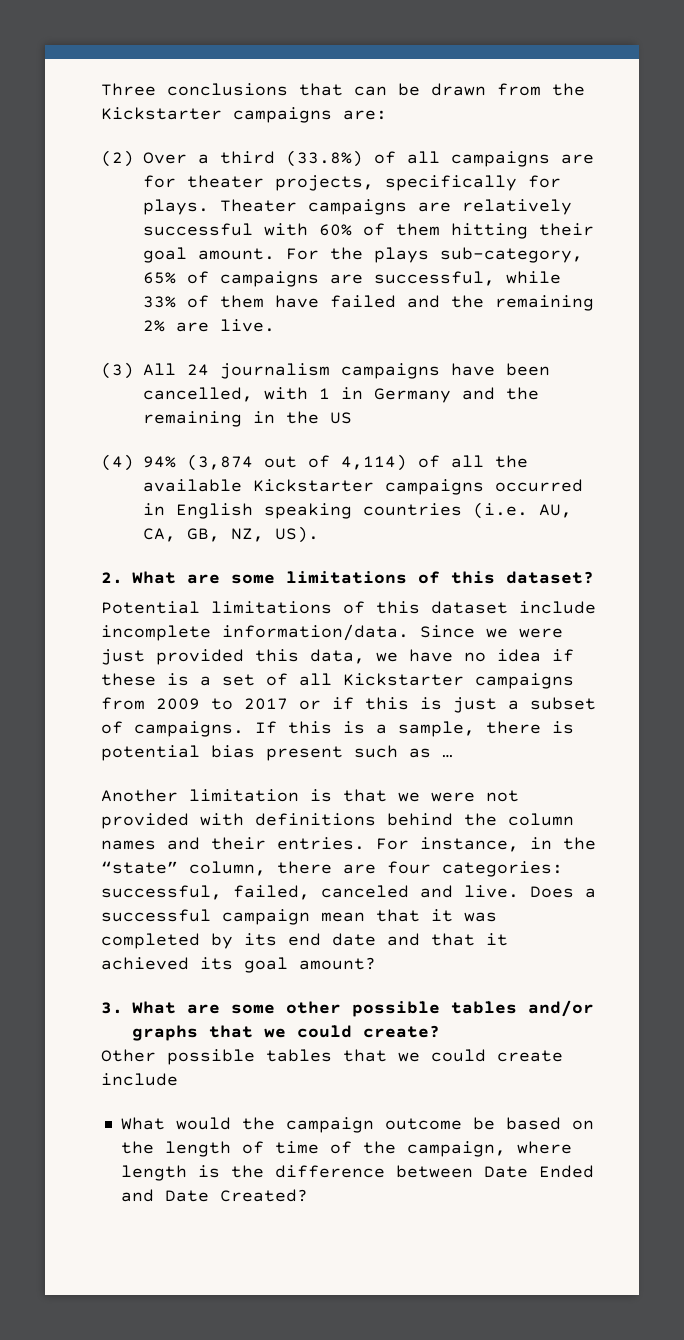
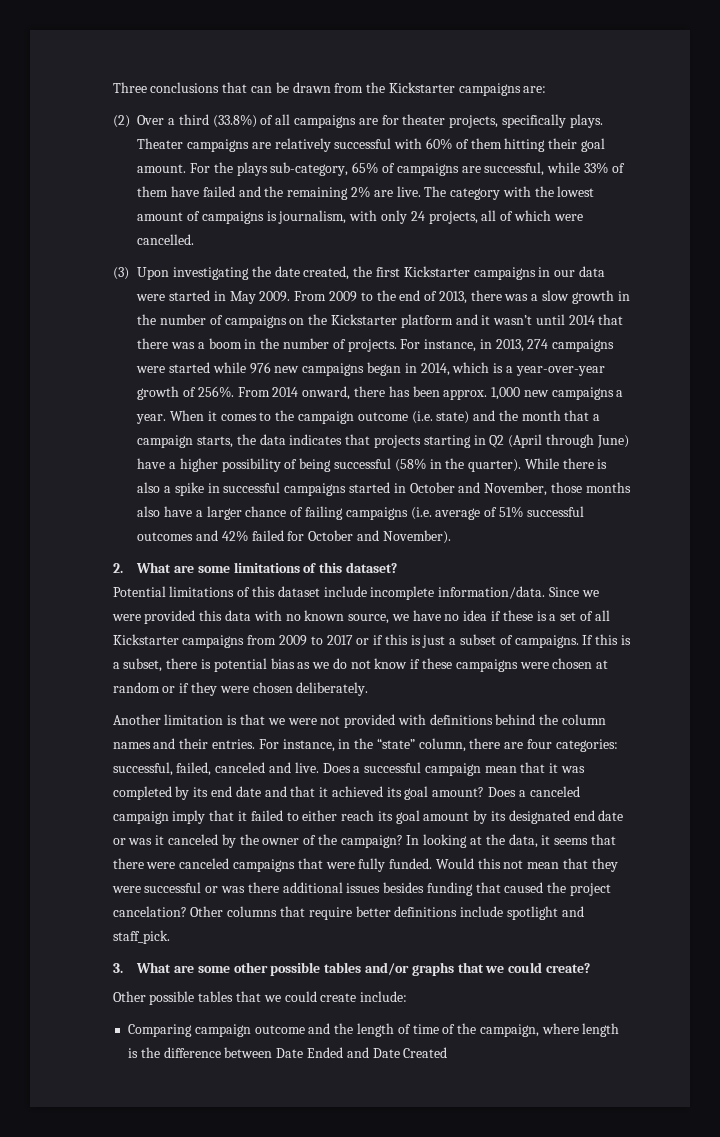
[528,175,562,188] for -> (566, 121) none
[101,362,551,379] [143,387,540,403] [143,411,353,427] [101,454,529,471] [143,479,584,495] [143,502,573,519] [143,526,320,543] // (3) All 24 journalism campaigns have been cancelled, with 1 in Germany and the remaining in the US // (4) 94% (3,874 out of 4,114) of all the available Kickstarter campaigns occurred in English speaking countries (i.e. AU, CA, GB, NZ, US). -> [424,186,595,200] [137,210,583,224] [137,234,195,245] [112,266,605,280] [136,290,630,304] [137,314,624,328] [137,338,615,352] [136,362,605,376] [137,386,624,400] [136,410,601,424] [137,434,629,448] [137,458,608,472] [137,482,631,496] [137,506,584,520] [137,530,451,544] The category with the lowest amount of campaigns is journalism, with only 24 projects, all of which were cancelled. // (3) Upon investigating the date created, the first Kickstarter campaigns in our data were started in May 2009. From 2009 to the end of 2013, there was a slow growth in the number of campaigns on the Kickstarter platform and it wasn’t until 2014 that there was a boom in the number of projects. For instance, in 2013, 274 campaigns were started while 976 new campaigns began in 2014, which is a year-over-year growth of 256%. From 2014 onward, there has been approx. 1,000 new campaigns a year. When it comes to the campaign outcome (i.e. state) and the month that a campaign starts, the data indicates that projects starting in Q2 (April through June) have a higher possibility of being successful (58% in the quarter). While there is also a spike in successful campaigns started in October and November, those months also have a larger chance of failing campaigns (i.e. average of 51% successful outcomes and 42% failed for October and November).
[101,649,146,665] just -> (141, 617) none
[310,649,366,664] data, -> [225,610,390,624] data with no known source,
[398,721,476,737] sample, -> [123,658,163,672] subset,
[266,745,454,761] present such as … -> [297,658,609,672] [112,682,369,696] as we do not know if these campaigns were chosen at random or if they were chosen deliberately.
(377, 963) none -> [488,786,580,797] [112,810,624,824] [112,834,616,848] [112,858,618,872] [111,882,612,896] [112,906,584,920] [112,930,170,944] Does a canceled campaign imply that it failed to either reach its goal amount by its designated end date or was it canceled by the owner of the campaign? In looking at the data, it seems that there were canceled campaigns that were fully funded. Would this not mean that they were successful or was there additional issues besides funding that caused the project cancelation? Other columns that require better definitions include spotlight and staff_pick.
[101,1073,179,1086] [121,1117,595,1133] include // What would the campaign outcome be based on -> [360,991,408,1002] [128,1023,331,1037] include: // Comparing campaign outcome and
[220,1189,309,1202] Created? -> [403,1047,448,1058] Created

